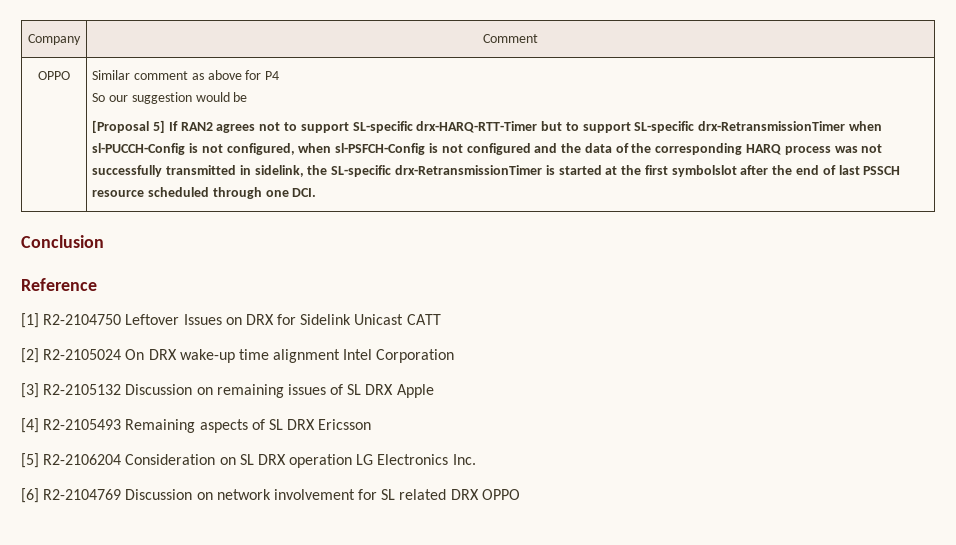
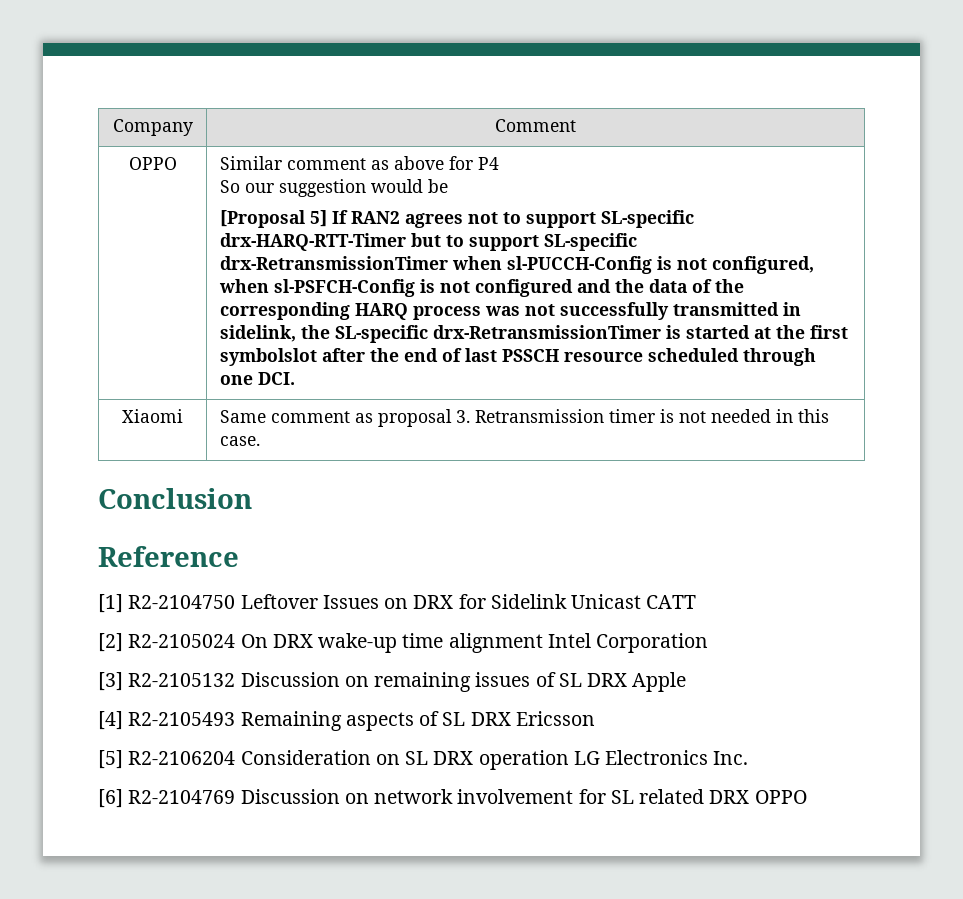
(317, 192) none -> [122,409,183,423] [219,409,829,427] [219,436,260,446] // Xiaomi | Same comment as proposal 3. Retransmission timer is not needed in this case.

